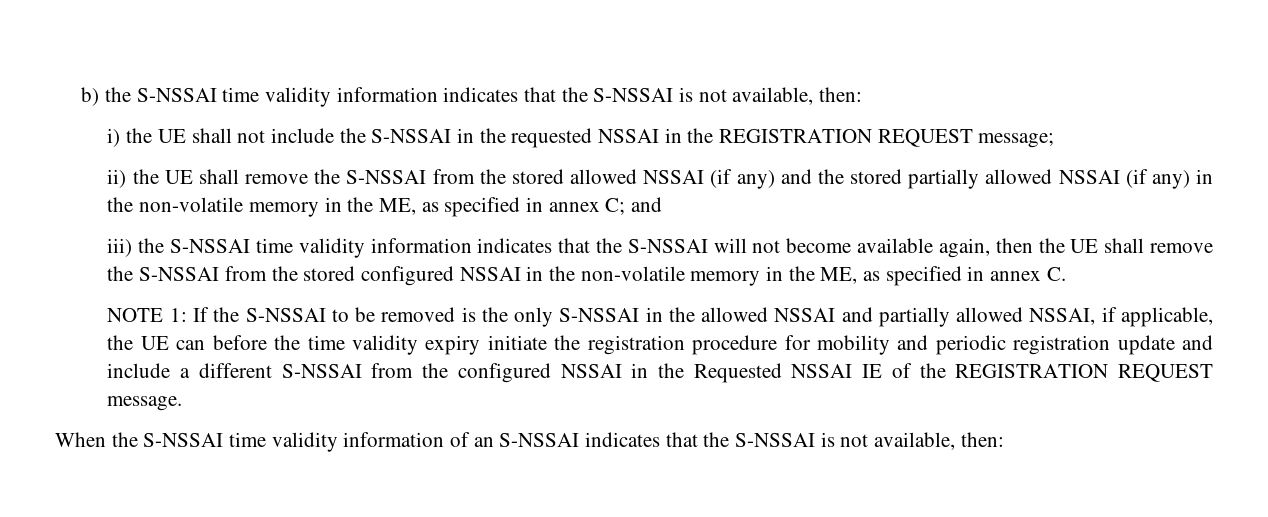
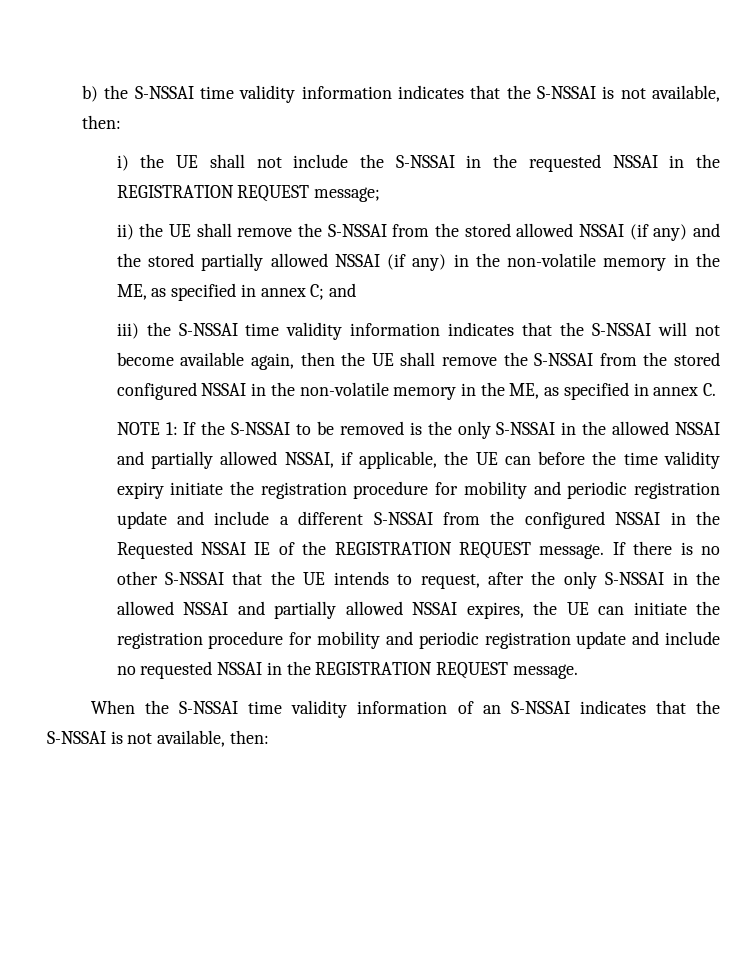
(183, 403) none -> [612,541,720,555] [116,571,720,589] [116,601,720,619] [116,631,720,649] [116,661,578,679] If there is no other S-NSSAI that the UE intends to request, after the only S-NSSAI in the allowed NSSAI and partially allowed NSSAI expires, the UE can initiate the registration procedure for mobility and periodic registration update and include no requested NSSAI in the REGISTRATION REQUEST message.

